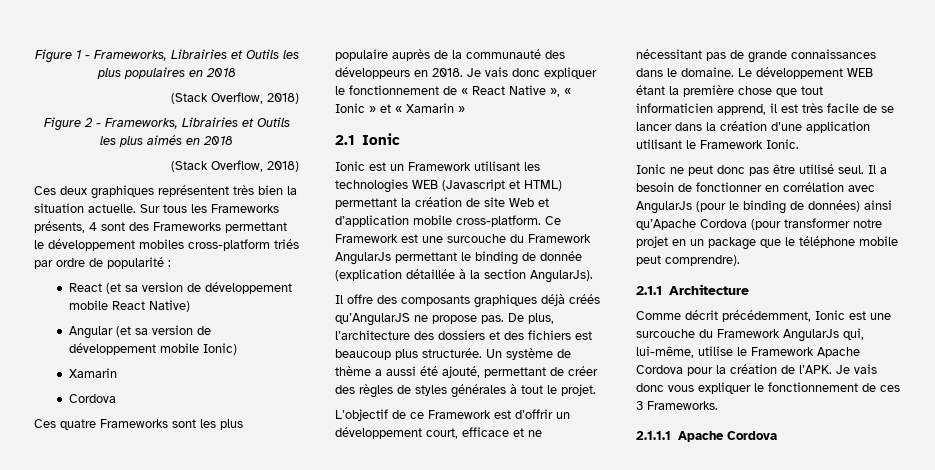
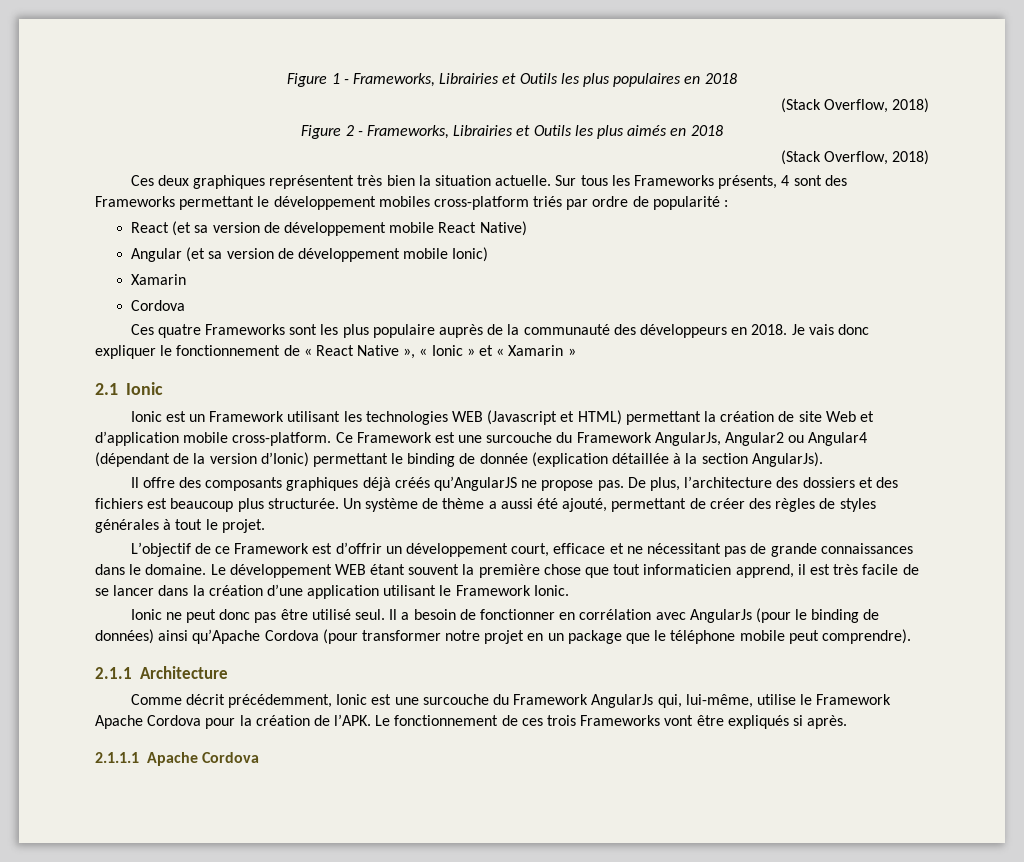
[335,252,391,265] AngularJs -> [654,432,868,446] [95,452,309,467] AngularJs, Angular2 ou Angular4 (dépendant de la version d’Ionic)
(665, 90) none -> [408,564,460,575] souvent
[836,364,877,374] [636,382,900,394] [636,401,718,410] Je vais donc vous expliquer le fonctionnement de ces 3 Frameworks. -> [375,715,848,729] Le fonctionnement de ces trois Frameworks vont être expliqués si après.

